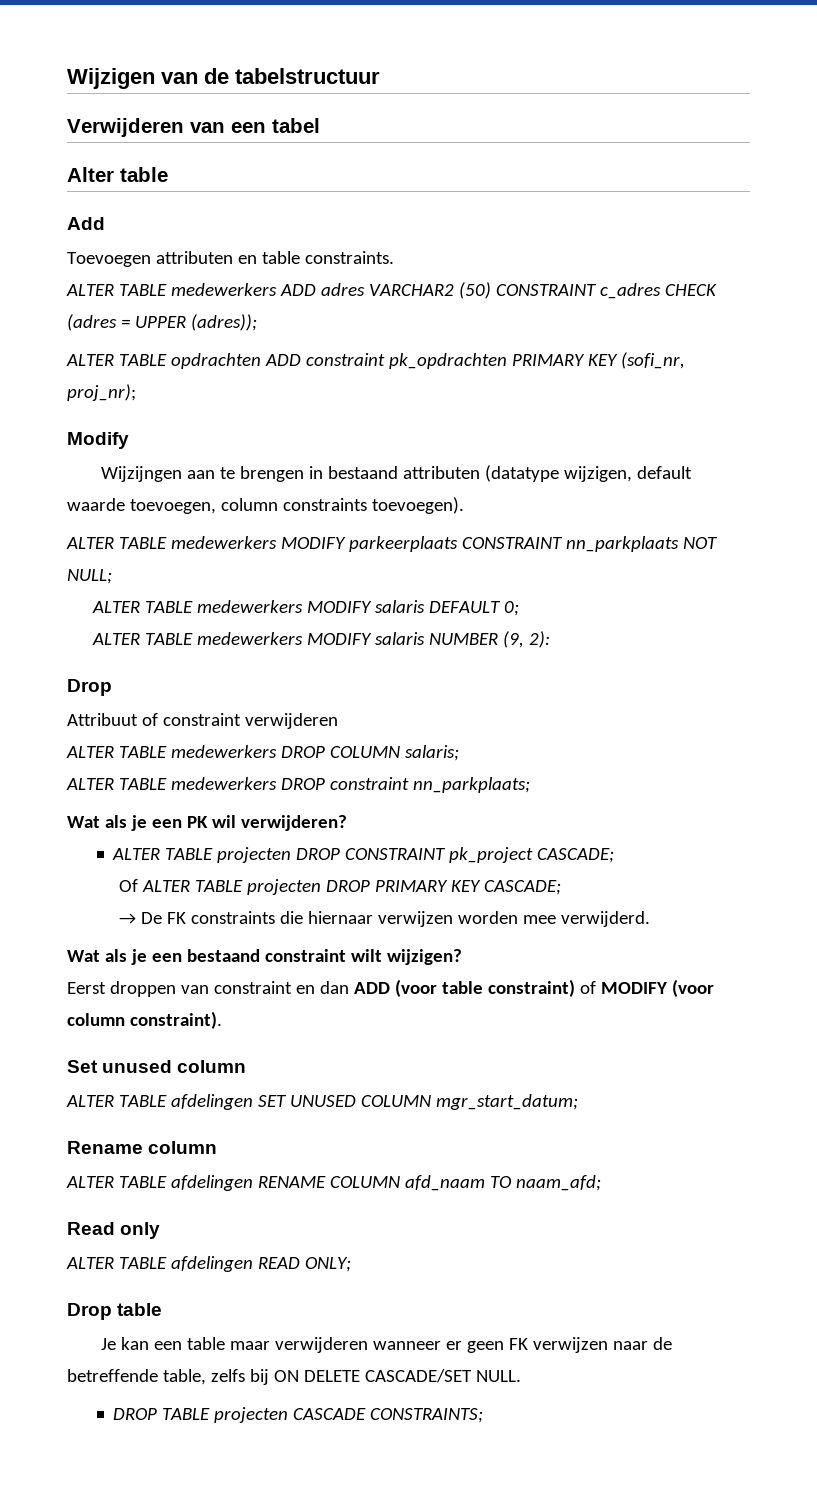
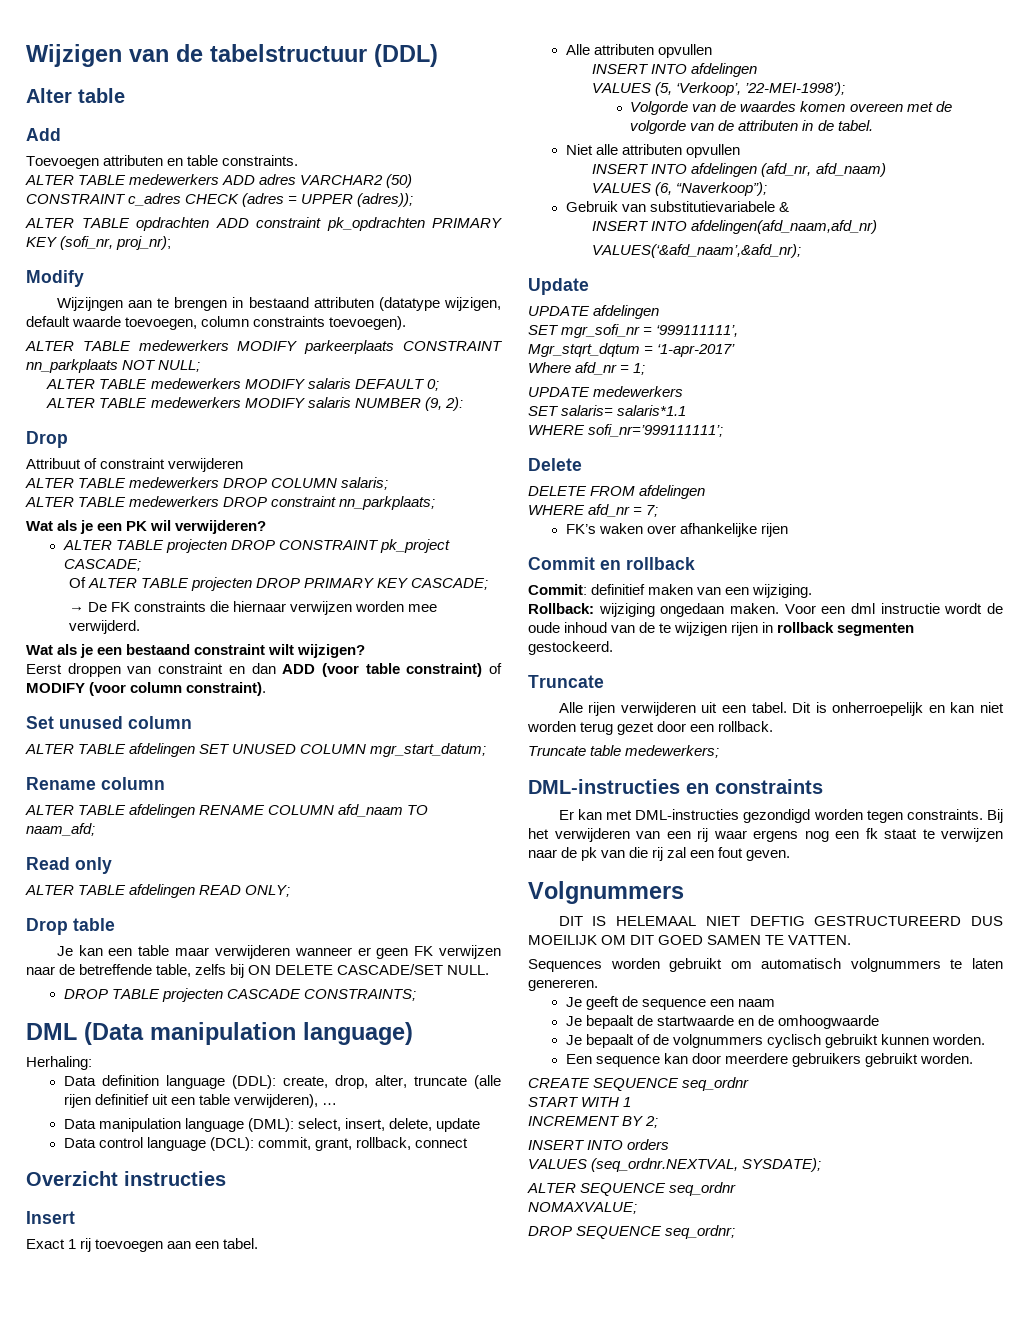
[67,118,320,137] // Verwijderen van een tabel -> [374,44,438,67] (DDL)
(484, 1415) none -> [26,1022,413,1045] [26,1056,92,1070] [63,1075,502,1089] [63,1094,338,1108] [63,1118,481,1132] [63,1137,469,1151] [26,1171,226,1186] [26,1211,75,1224] [26,1238,259,1252] [565,44,713,58] [592,63,758,77] [592,82,846,96] [630,101,952,115] [630,120,873,134] [565,144,741,158] [592,163,886,177] [592,182,768,196] [565,201,790,212] [592,220,878,234] [592,244,802,258] [528,278,589,295] [528,305,660,319] [528,324,739,338] [528,343,736,357] [528,362,646,375] [528,386,684,397] [528,405,687,416] [528,424,724,437] [528,458,582,471] [528,485,706,499] [528,504,659,517] [565,523,789,537] [528,557,695,570] [528,584,813,598] [528,603,1004,617] [528,622,915,636] [528,641,613,655] [528,675,604,688] [558,702,1004,716] [527,721,774,735] [528,745,720,758] [528,779,823,794] [558,809,1003,823] [528,828,1003,842] [528,847,791,861] [528,881,684,904] [558,916,1003,926] [528,935,852,945] [528,958,1003,972] [528,979,598,991] [565,996,776,1010] [565,1015,880,1029] [565,1034,986,1048] [565,1053,974,1067] [528,1077,750,1091] [528,1097,632,1107] [528,1116,659,1128] [528,1139,670,1150] [528,1158,822,1172] [527,1182,737,1196] [528,1202,637,1214] [528,1225,736,1239] // DML (Data manipulation language) // Herhaling: // Data definition language (DDL): create, drop, alter, truncate (alle rijen definitief uit een table verwijderen), … // Data manipulation language (DML): select, insert, delete, update // Data control language (DCL): commit, grant, rollback, connect // Overzicht instructies // Insert // Exact 1 rij toevoegen aan een tabel. // Alle attributen opvullen // INSERT INTO afdelingen // VALUES (5, ‘Verkoop’, ’22-MEI-1998’); // Volgorde van de waardes komen overeen met de volgorde van de attributen in de tabel. // Niet alle attributen opvullen // INSERT INTO afdelingen (afd_nr, afd_naam) // VALUES (6, “Naverkoop”); // Gebruik van substitutievariabele & // INSERT INTO afdelingen(afd_naam,afd_nr) // VALUES(‘&afd_naam’,&afd_nr); // Update // UPDATE afdelingen // SET mgr_sofi_nr = ‘999111111’, // Mgr_stqrt_dqtum = ‘1-apr-2017’ // Where afd_nr = 1; // UPDATE medewerkers // SET salaris= salaris*1.1 // WHERE sofi_nr=’999111111’; // Delete // DELETE FROM afdelingen // WHERE afd_nr = 7; // FK’s waken over afhankelijke rijen // Commit en rollback // Commit: definitief maken van een wijziging. // Rollback: wijziging ongedaan maken. Voor een dml instructie wordt de oude inhoud van de te wijzigen rijen in rollback segmenten gestockeerd. // Truncate // Alle rijen verwijderen uit een tabel. Dit is onherroepelijk en kan niet worden terug gezet door een rollback. // Truncate table medewerkers; // DML-instructies en constraints // Er kan met DML-instructies gezondigd worden tegen constraints. Bij het verwijderen van een rij waar ergens nog een fk staat te verwijzen naar de pk van die rij zal een fout geven. // Volgnummers // DIT IS HELEMAAL NIET DEFTIG GESTRUCTUREERD DUS MOEILIJK OM DIT GOED SAMEN TE VATTEN. // Sequences worden gebruikt om automatisch volgnummers te laten genereren. // Je geeft de sequence een naam // Je bepaalt de startwaarde en de omhoogwaarde // Je bepaalt of de volgnummers cyclisch gebruikt kunnen worden. // Een sequence kan door meerdere gebruikers gebruikt worden. // CREATE SEQUENCE seq_ordnr // START WITH 1 // INCREMENT BY 2; // INSERT INTO orders // VALUES (seq_ordnr.NEXTVAL, SYSDATE); // ALTER SEQUENCE seq_ordnr // NOMAXVALUE; // DROP SEQUENCE seq_ordnr;

